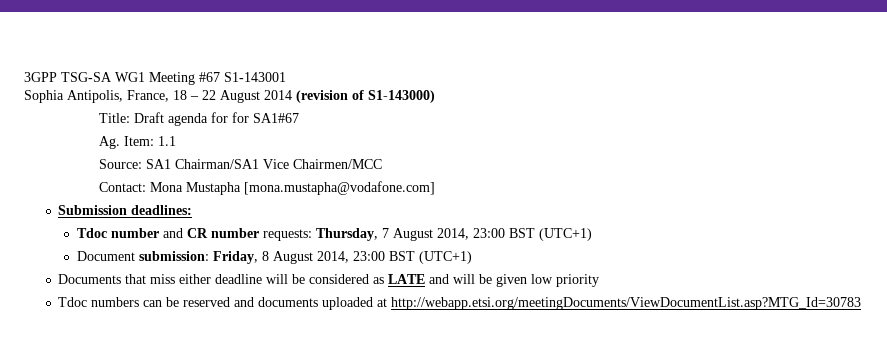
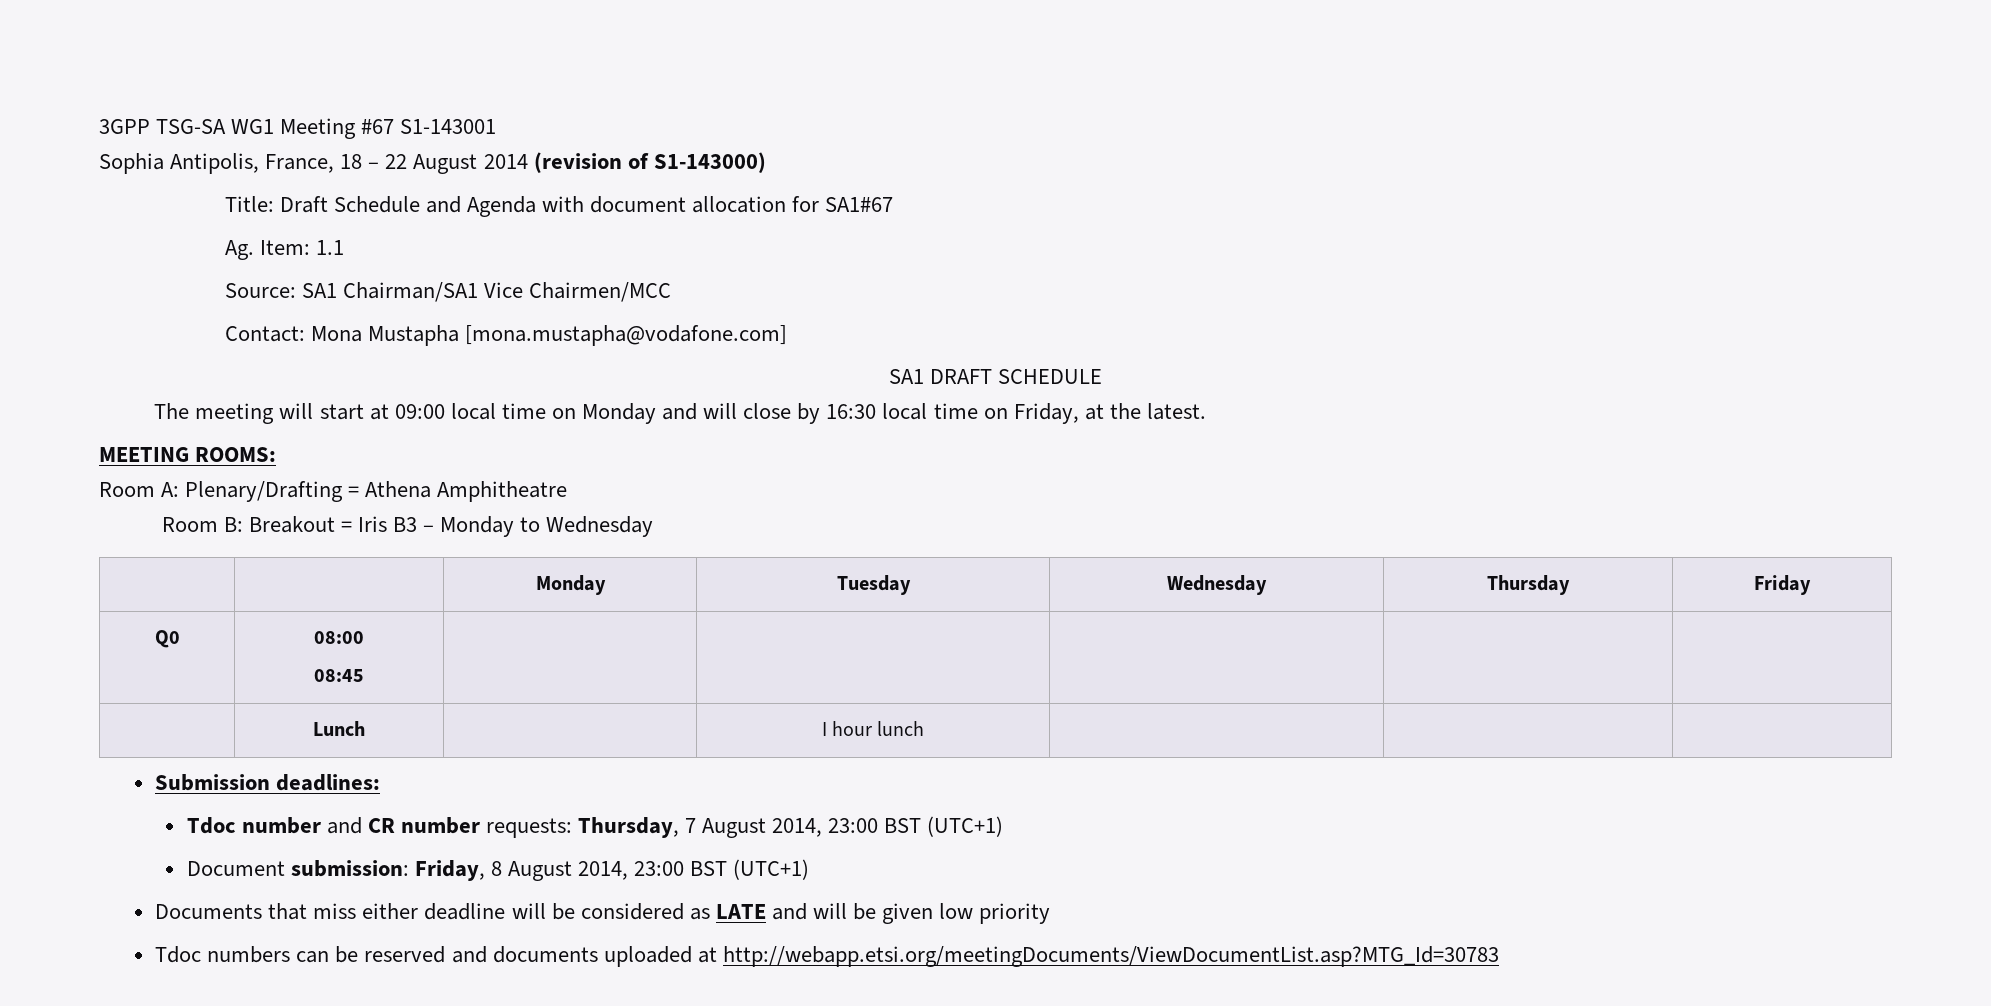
[168,112,229,126] agenda for -> [333,196,787,217] Schedule and Agenda with document allocation
(436, 188) none -> [888,369,1103,384] [154,403,1206,424] [99,447,277,462] [99,481,568,502] [161,516,654,537] [535,575,606,595] [836,575,911,595] [1167,575,1267,595] [1487,575,1570,595] [1754,575,1811,595] [154,630,180,648] [314,631,364,644] [314,669,364,682] [313,721,365,736] [821,721,925,736] // SA1 DRAFT SCHEDULE // The meeting will start at 09:00 local time on Monday and will close by 16:30 local time on Friday, at the latest. // MEETING ROOMS: // Room A: Plenary/Drafting = Athena Amphitheatre // Room B: Breakout = Iris B3 – Monday to Wednesday // | | Monday | Tuesday | Wednesday | Thursday | Friday // Q0 | 08:00 // 08:45 | | | | | // | Lunch | | I hour lunch | | |

